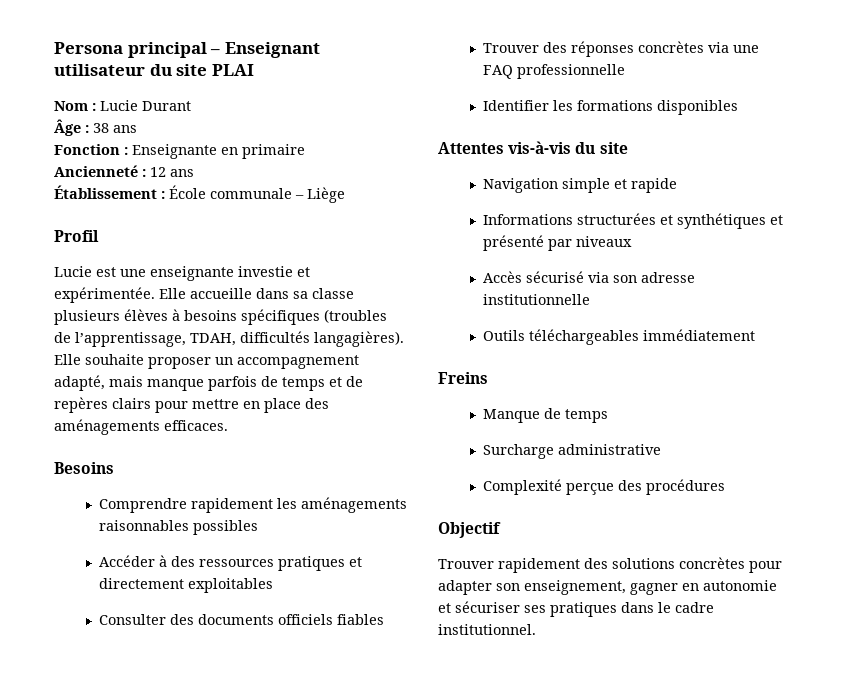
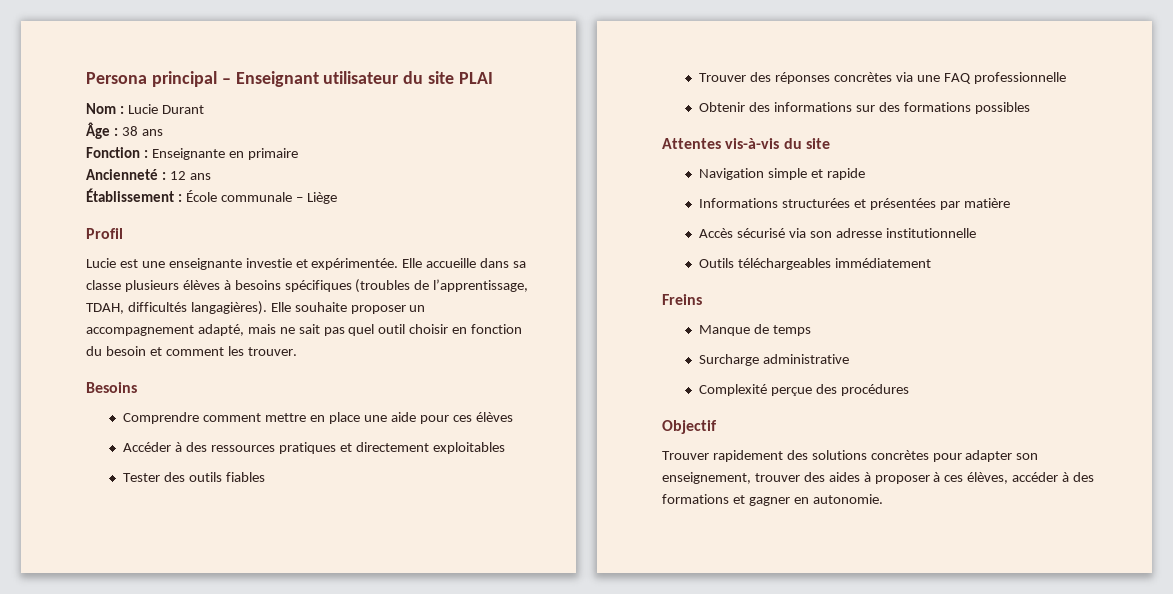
[147,376,363,391] [54,397,329,413] [54,419,228,435] [54,462,114,474] [98,497,407,513] [98,520,258,535] manque parfois de temps et de repères clairs pour mettre en place des aménagements efficaces. // Besoins // Comprendre rapidement les aménagements raisonnables possibles -> [279,324,523,336] [86,346,297,356] [86,382,137,393] [123,412,513,424] ne sait pas quel outil choisir en fonction du besoin et comment les trouver. // Besoins // Comprendre comment mettre en place une aide pour ces élèves
[98,614,333,625] Consulter des documents officiels -> [123,472,223,482] Tester des outils
[482,100,738,115] Identifier les formations disponibles -> [699,102,1030,114] Obtenir des informations sur des formations possibles
[676,213,783,229] [482,235,632,251] synthétiques et présenté par niveaux -> [870,198,1010,210] présentées par matière
[630,580,777,595] [438,601,714,617] [438,624,536,635] gagner en autonomie et sécuriser ses pratiques dans le cadre institutionnel. -> [754,472,1095,484] [662,494,883,506] trouver des aides à proposer à ces élèves, accéder à des formations et gagner en autonomie.

